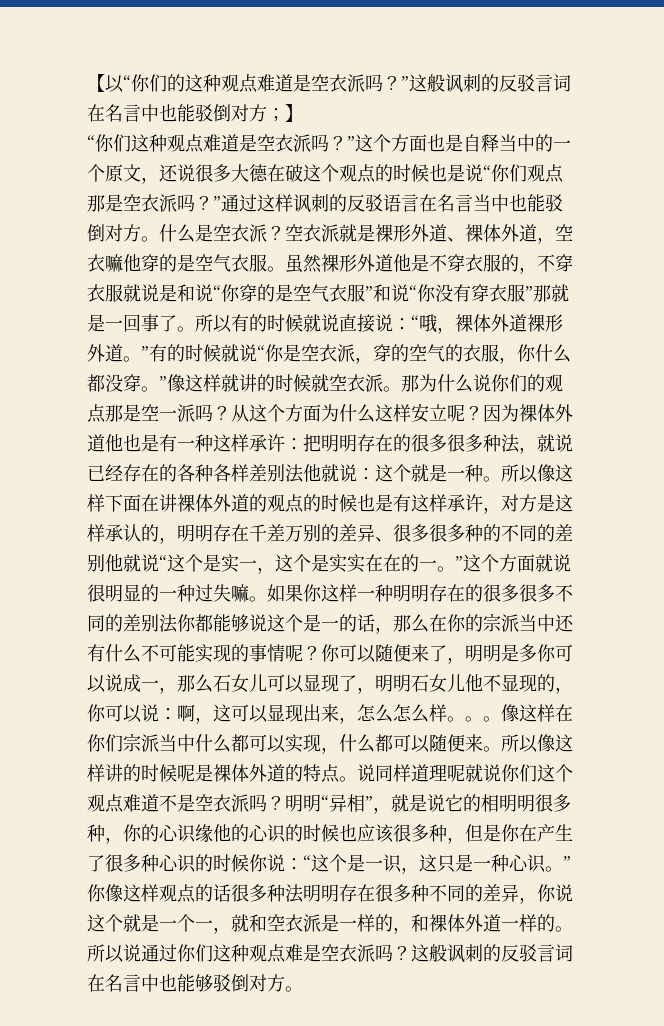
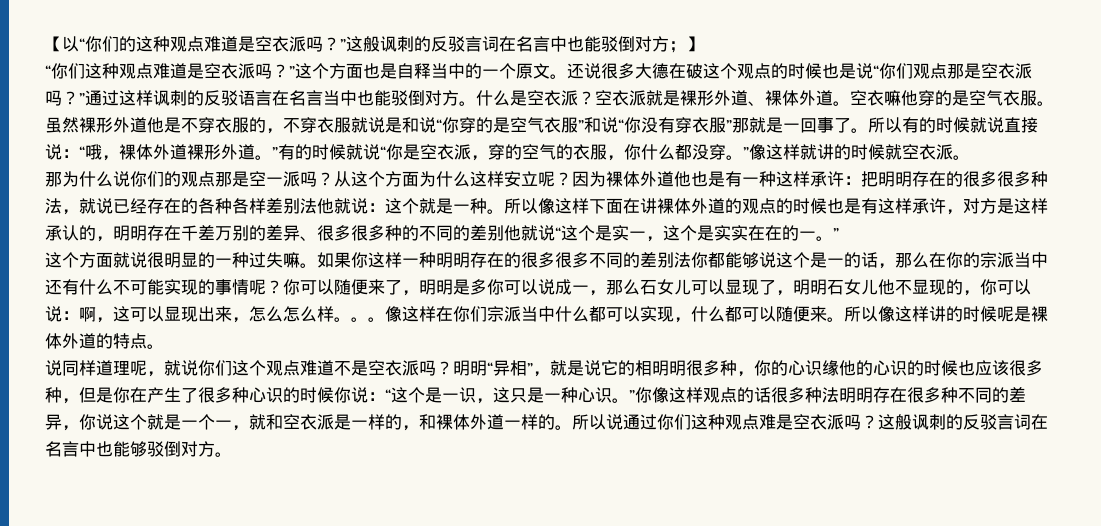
[141,177,159,184] ， -> [550,74,567,79] 。
[537,237,555,244] ， -> [833,101,850,106] 。
(401, 389) none -> (970, 157) //
(463, 563) none -> (839, 233) //
(357, 779) none -> (164, 346) //
(465, 773) none -> [147,371,164,377] ，

